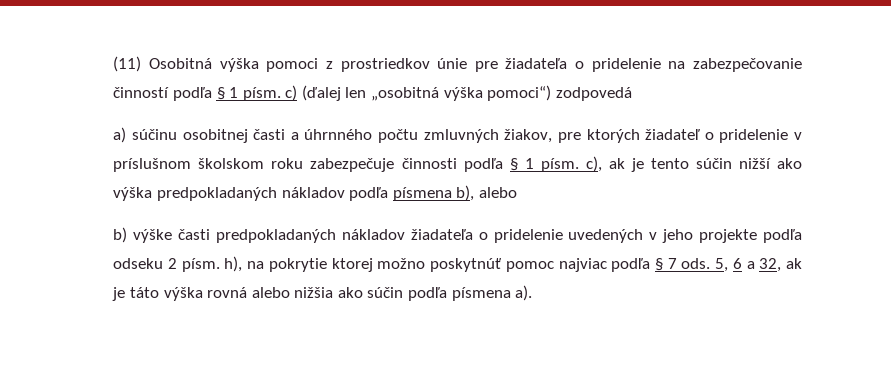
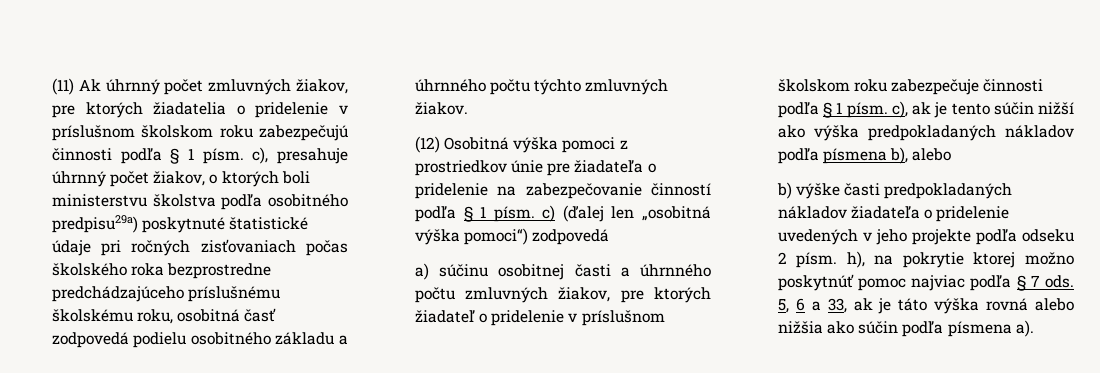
(142, 64) none -> [78,79,348,95] [51,102,348,118] [51,125,348,141] [51,147,348,164] [51,171,310,187] [51,194,348,210] [51,215,309,233] [51,239,348,256] [51,263,272,279] [51,286,281,302] [51,308,277,324] [51,332,348,348] [414,79,669,95] [414,102,468,115] [414,136,440,153] Ak úhrnný počet zmluvných žiakov, pre ktorých žiadatelia o pridelenie v príslušnom školskom roku zabezpečujú činnosti podľa § 1 písm. c), presahuje úhrnný počet žiakov, o ktorých boli ministerstvu školstva podľa osobitného predpisu29a) poskytnuté štatistické údaje pri ročných zisťovaniach počas školského roka bezprostredne predchádzajúceho príslušnému školskému roku, osobitná časť zodpovedá podielu osobitného základu a úhrnného počtu týchto zmluvných žiakov. // (12)
[759,258,782,272] 32, -> [827,298,847,313] 33,

